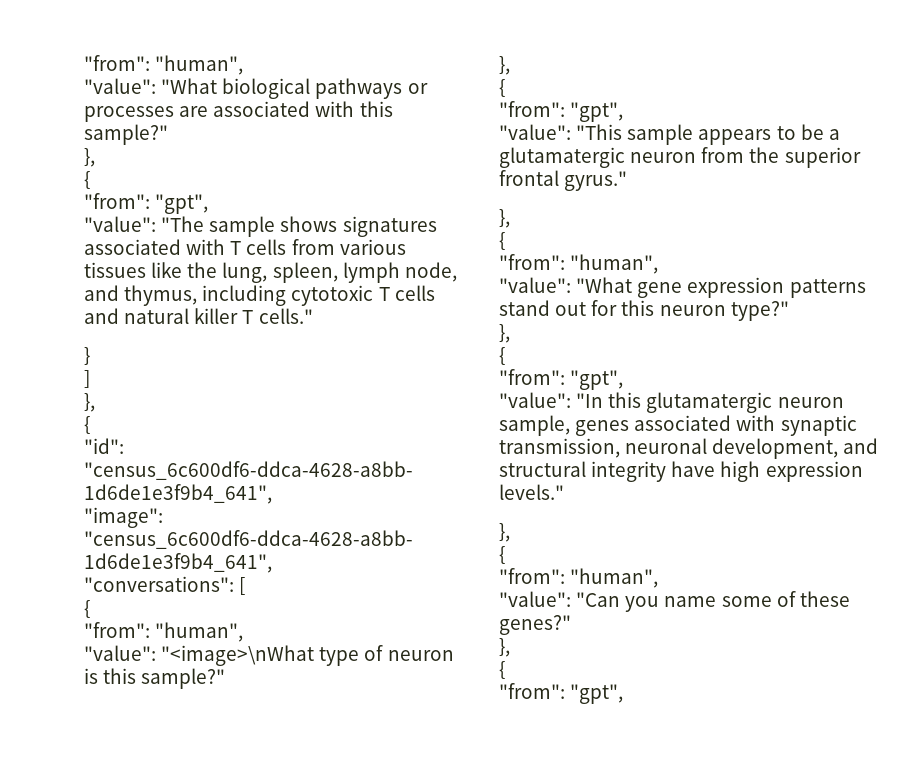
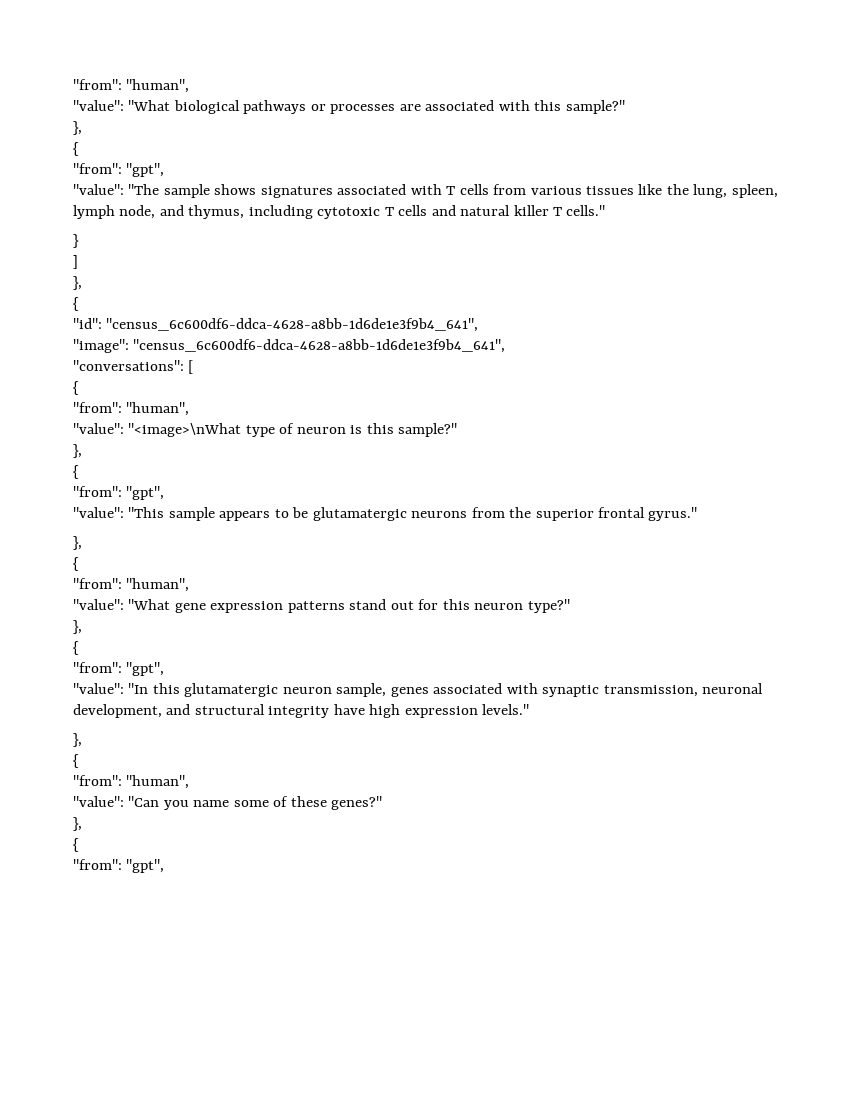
[828,129,840,140] [499,147,697,168] a glutamatergic neuron -> [312,507,468,521] glutamatergic neurons

